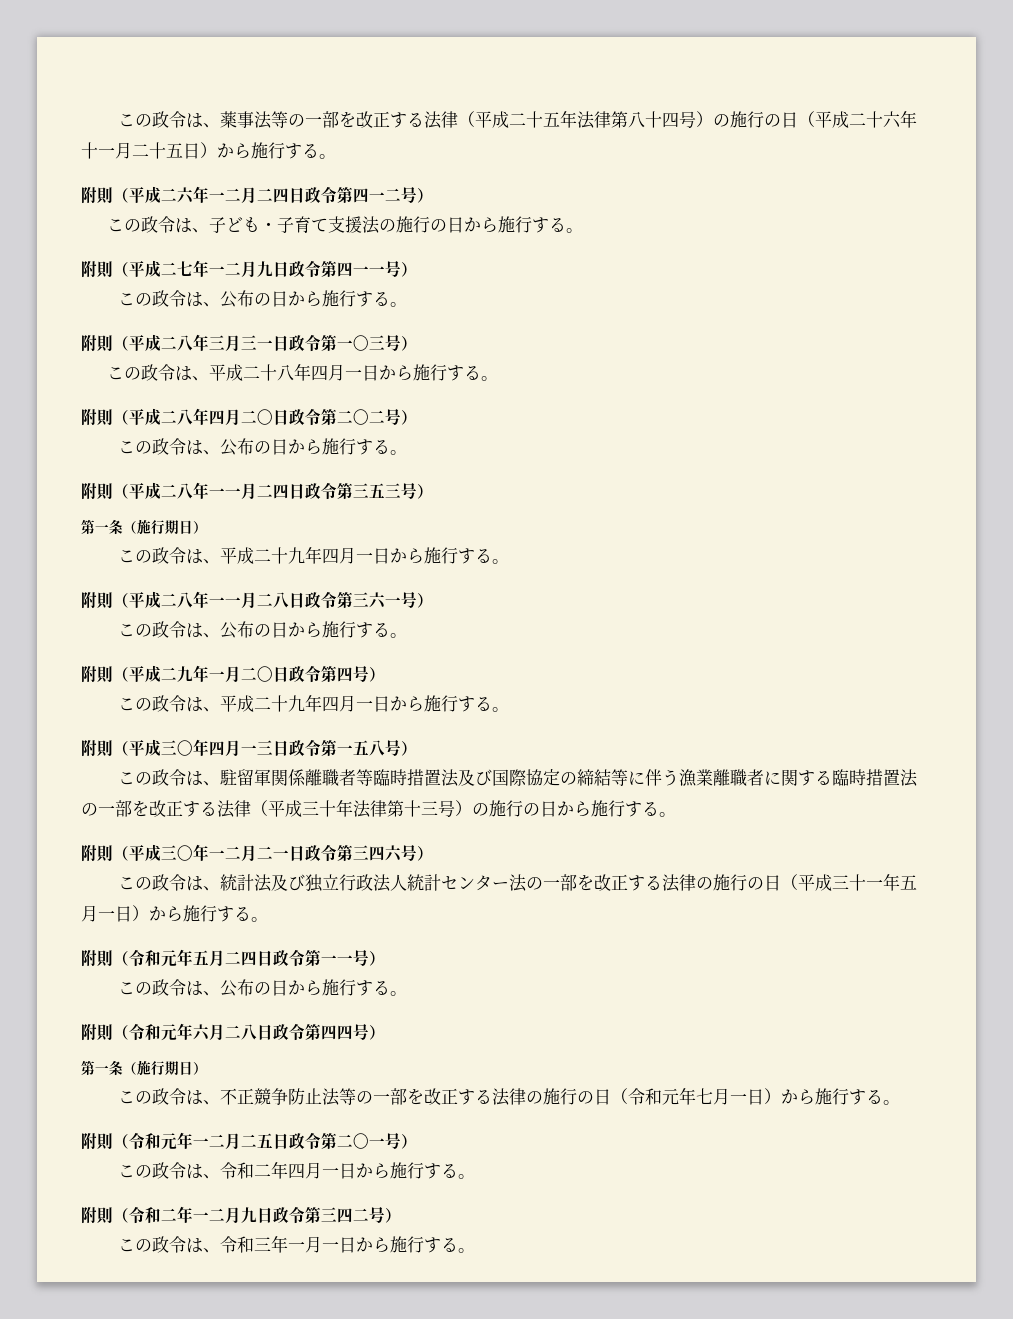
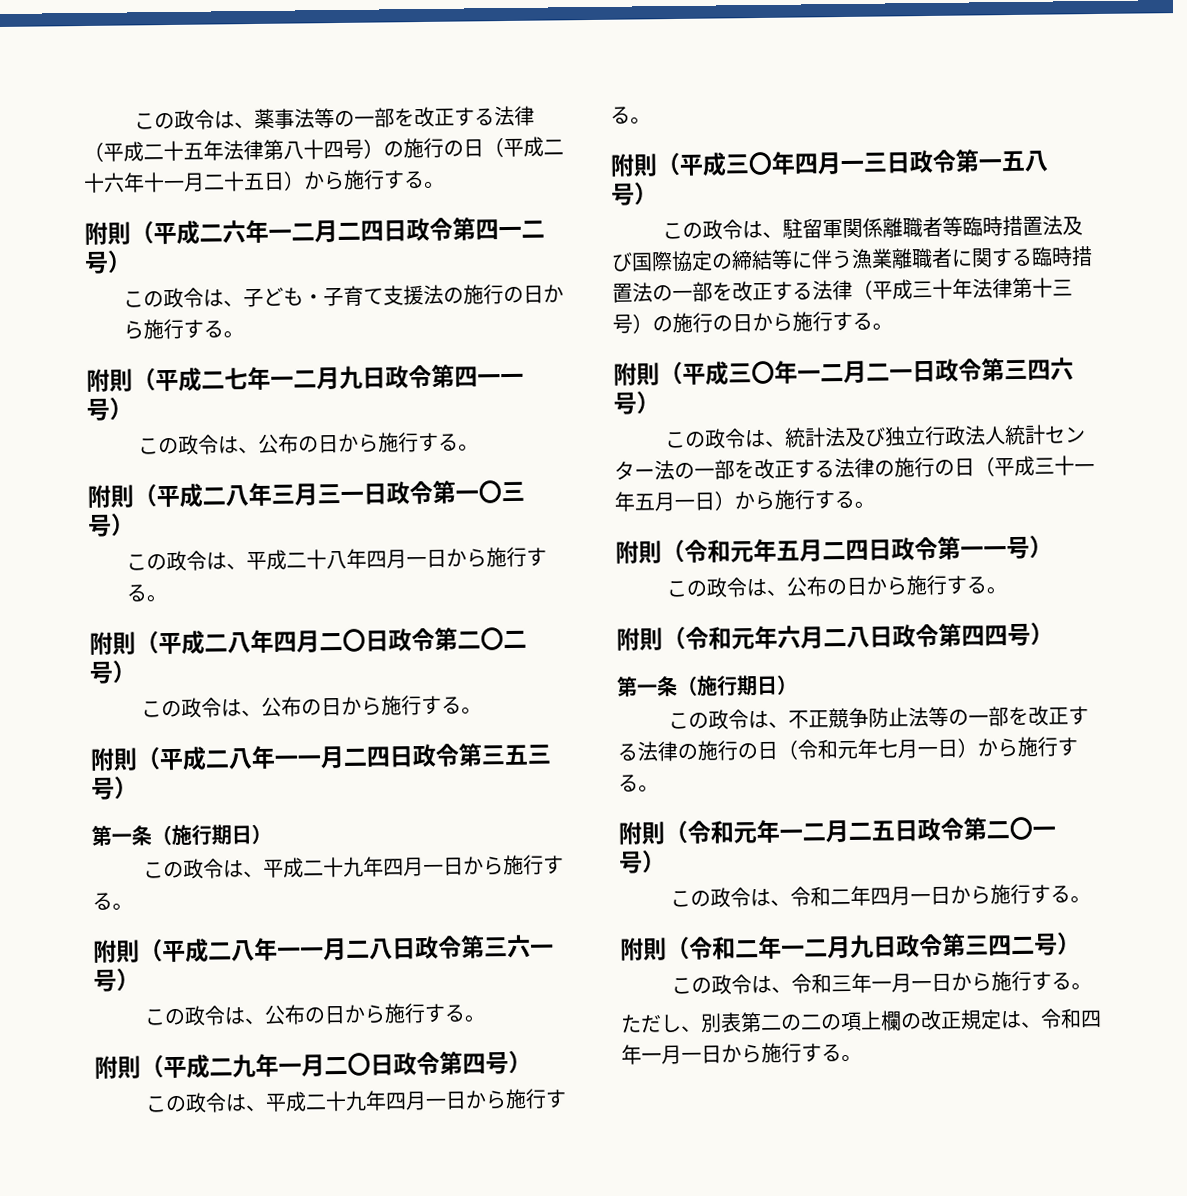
(476, 1250) none -> [620,1008,1102,1033] [621,1042,862,1065] // ただし、別表第二の二の項上欄の改正規定は、令和四年一月一日から施行する。

